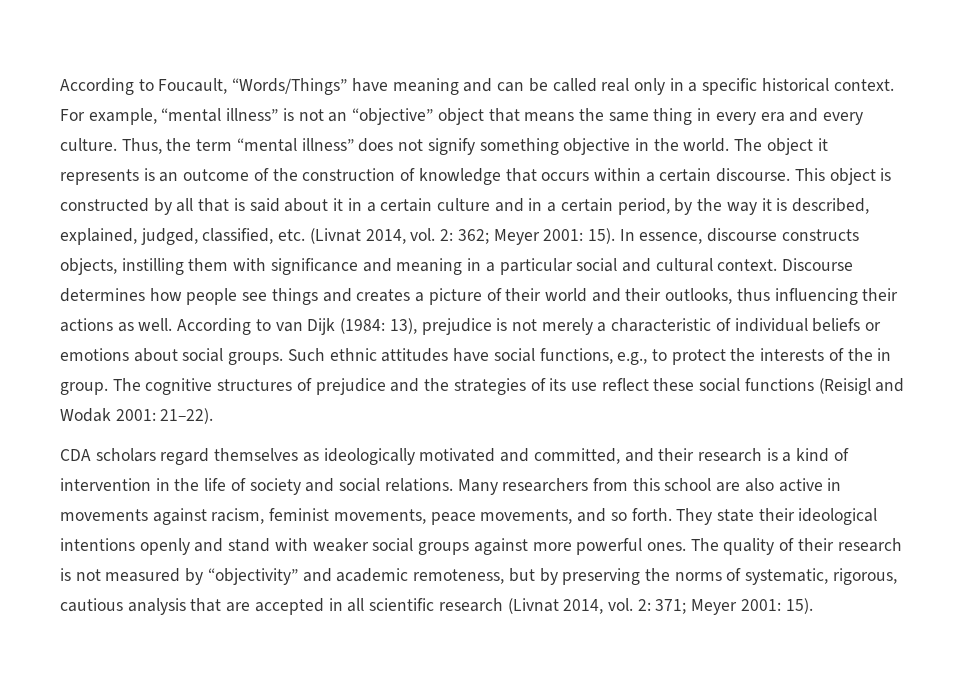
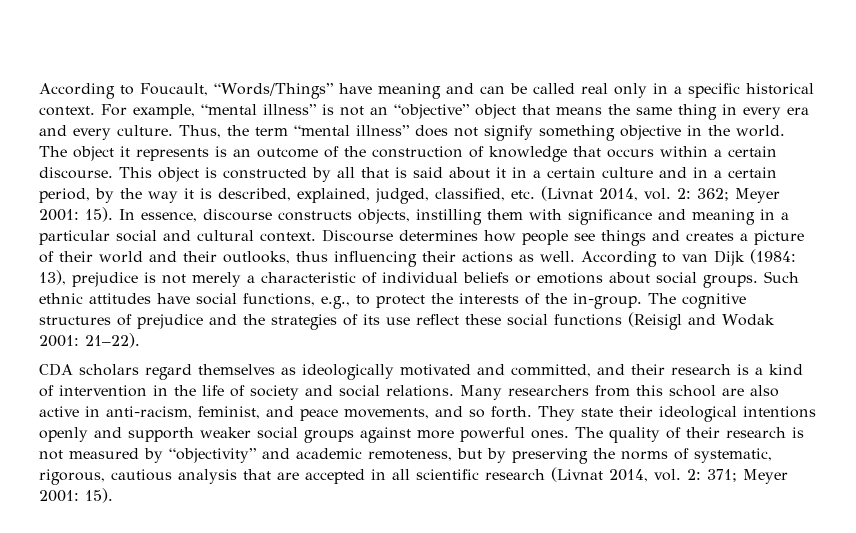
[877,348,892,361] [60,382,108,395] in group. -> [573,293,642,309] in-group.
[60,508,426,525] movements against racism, feminist movements, -> [106,406,294,419] anti-racism, feminist, and
[228,538,308,552] stand with -> [128,427,194,442] supporth

